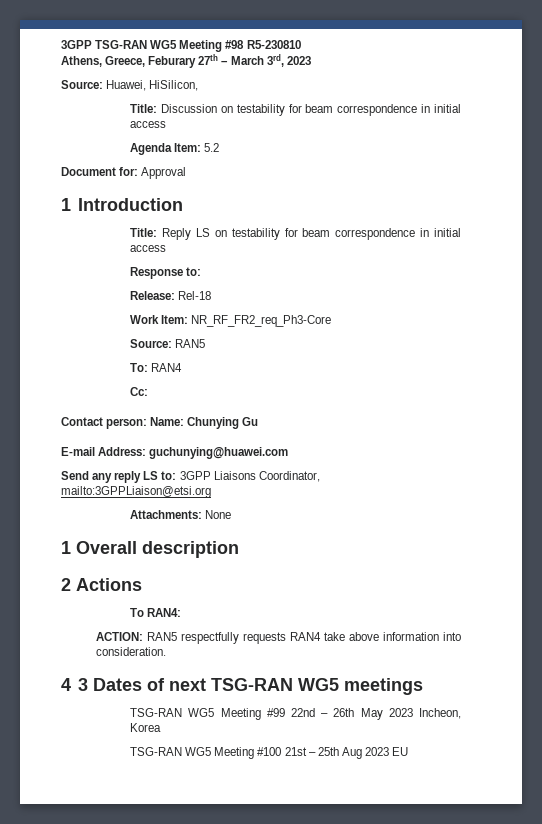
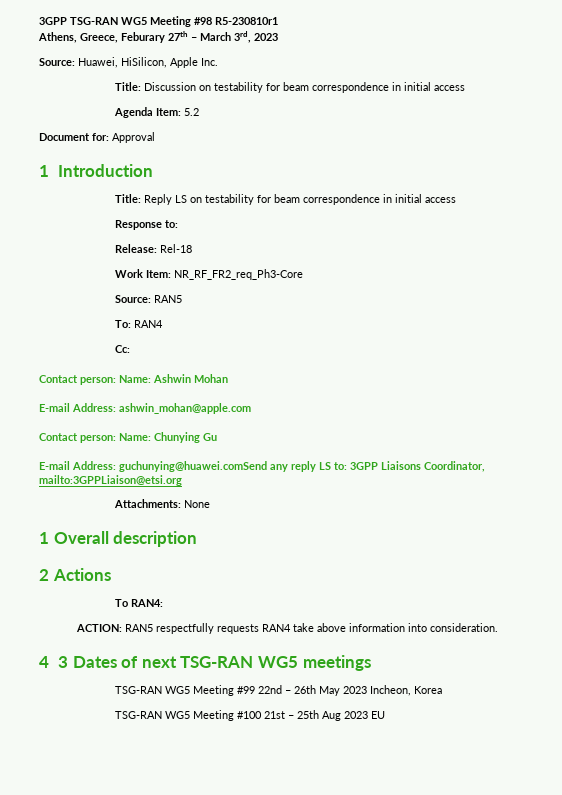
[246,40,301,49] R5-230810 -> [215,17,278,25] R5-230810r1
(199, 85) none -> [170,57,218,68] Apple Inc.
(149, 391) none -> [39,374,228,385] [39,403,251,414] // Contact person: Name: Ashwin Mohan // E-mail Address: ashwin_mohan@apple.com
[149,447,289,459] [61,471,89,480] guchunying@huawei.com // Send -> [119,461,267,472] guchunying@huawei.comSend

